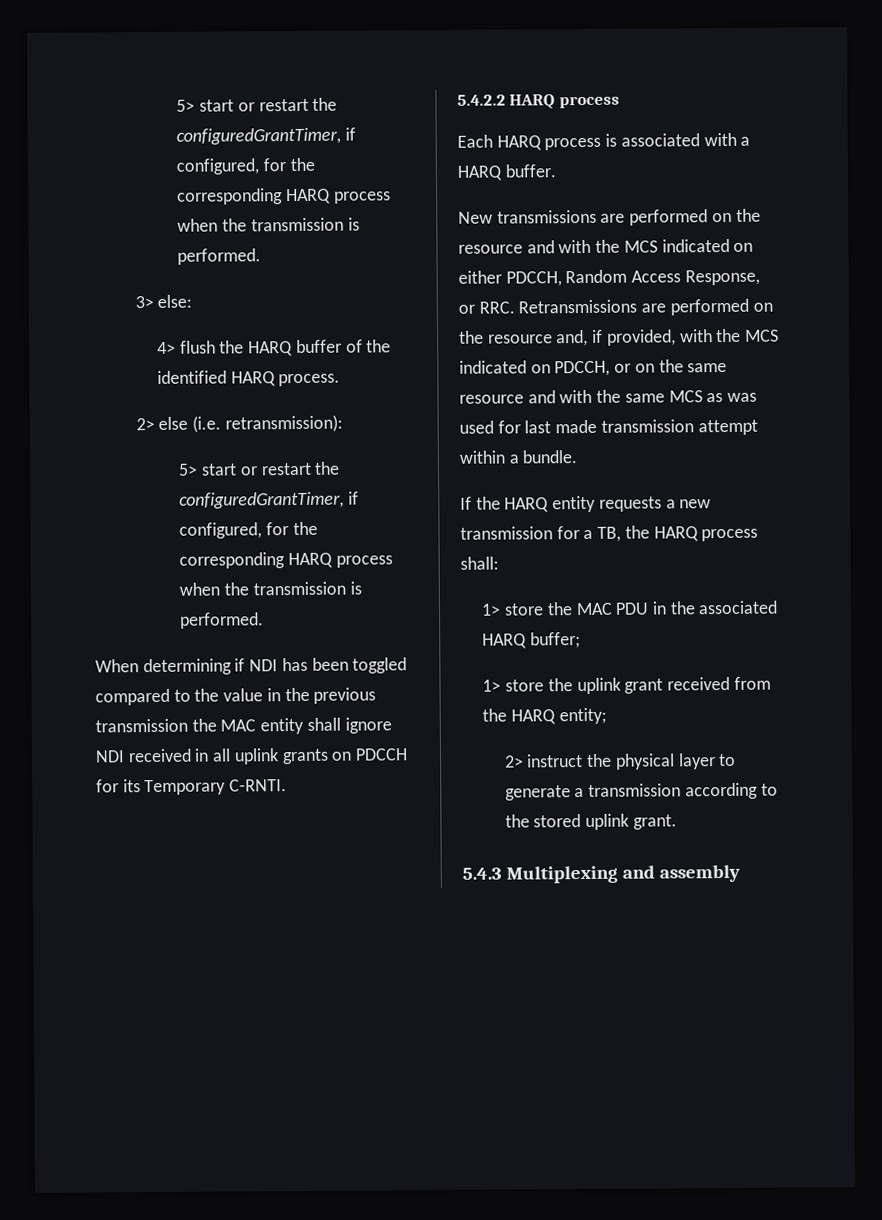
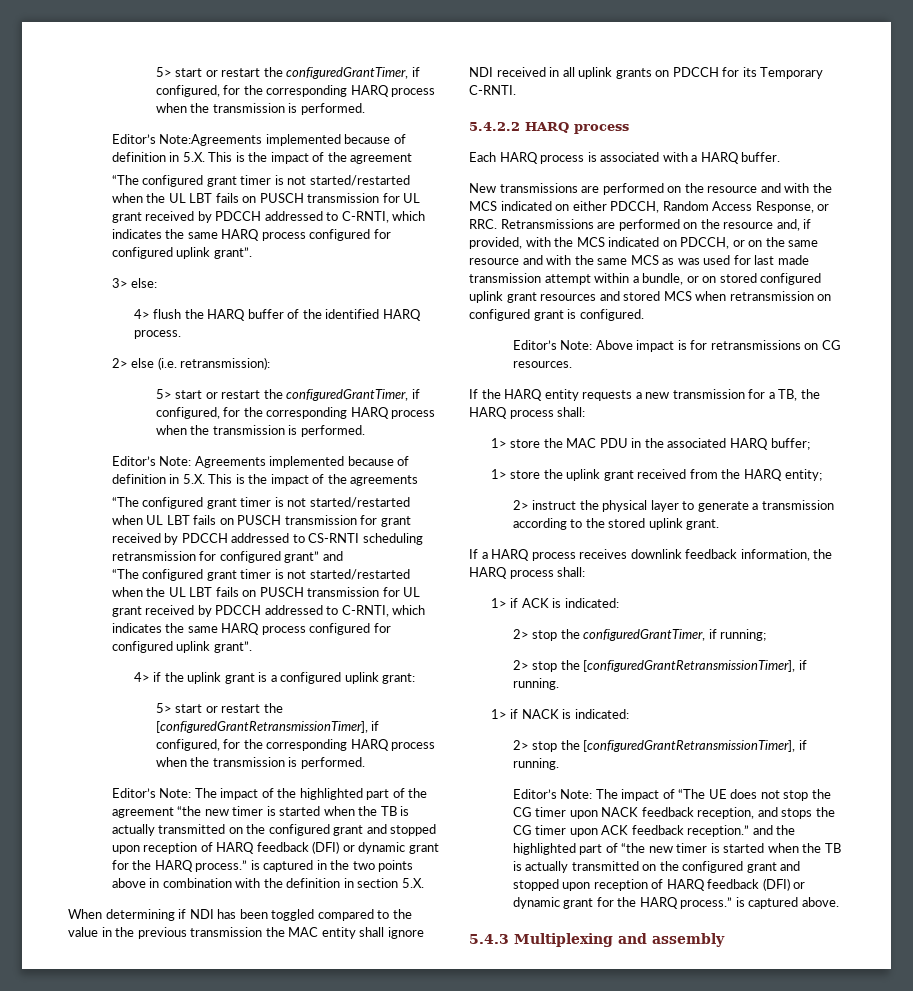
(262, 256) none -> [111,134,406,146] [111,152,413,164] [111,175,410,187] [111,193,421,203] [111,211,426,223] [111,229,391,241] [111,247,252,259] // Editor’s Note:Agreements implemented because of definition in 5.X. This is the impact of the agreement // “The configured grant timer is not started/restarted when the UL LBT fails on PUSCH transmission for UL grant received by PDCCH addressed to C-RNTI, which indicates the same HARQ process configured for configured uplink grant”.
(265, 620) none -> [111,456,410,468] [111,474,419,486] [111,497,410,509] [111,515,411,527] [111,533,423,545] [111,551,343,563] [111,569,410,581] [111,587,421,597] [111,605,426,617] [111,623,391,635] [111,641,252,653] [133,672,416,684] [155,703,283,713] [155,721,380,733] [155,739,436,751] [155,757,365,769] [111,788,428,800] [111,806,410,818] [111,824,437,836] [111,841,439,854] [111,860,414,872] [111,878,424,888] // Editor’s Note: Agreements implemented because of definition in 5.X. This is the impact of the agreements // “The configured grant timer is not started/restarted when UL LBT fails on PUSCH transmission for grant received by PDCCH addressed to CS-RNTI scheduling retransmission for configured grant” and // “The configured grant timer is not started/restarted when the UL LBT fails on PUSCH transmission for UL grant received by PDCCH addressed to C-RNTI, which indicates the same HARQ process configured for configured uplink grant”. // 4> if the uplink grant is a configured uplink grant: // 5> start or restart the [configuredGrantRetransmissionTimer], if configured, for the corresponding HARQ process when the transmission is performed. // Editor’s Note: The impact of the highlighted part of the agreement “the new timer is started when the TB is actually transmitted on the configured grant and stopped upon reception of HARQ feedback (DFI) or dynamic grant for the HARQ process.” is captured in the two points above in combination with the definition in section 5.X.
[522,450,578,464] bundle. -> [642,273,822,285] [469,291,832,303] [469,309,644,321] [512,340,841,352] [512,361,572,368] bundle, or on stored configured uplink grant resources and stored MCS when retransmission on configured grant is configured. // Editor’s Note: Above impact is for retransmissions on CG resources.
(677, 822) none -> [469,549,833,561] [469,567,586,579] [490,598,619,608] [512,629,767,641] [512,660,807,672] [512,678,559,690] [490,709,629,719] [512,740,807,752] [512,758,559,770] [512,789,831,801] [512,807,835,819] [512,825,796,837] [512,843,841,855] [512,861,801,873] [512,878,806,891] [512,897,839,909] // If a HARQ process receives downlink feedback information, the HARQ process shall: // 1> if ACK is indicated: // 2> stop the configuredGrantTimer, if running; // 2> stop the [configuredGrantRetransmissionTimer], if running. // 1> if NACK is indicated: // 2> stop the [configuredGrantRetransmissionTimer], if running. // Editor’s Note: The impact of “The UE does not stop the CG timer upon NACK feedback reception, and stops the CG timer upon ACK feedback reception.” and the highlighted part of “the new timer is started when the TB is actually transmitted on the configured grant and stopped upon reception of HARQ feedback (DFI) or dynamic grant for the HARQ process.” is captured above.

